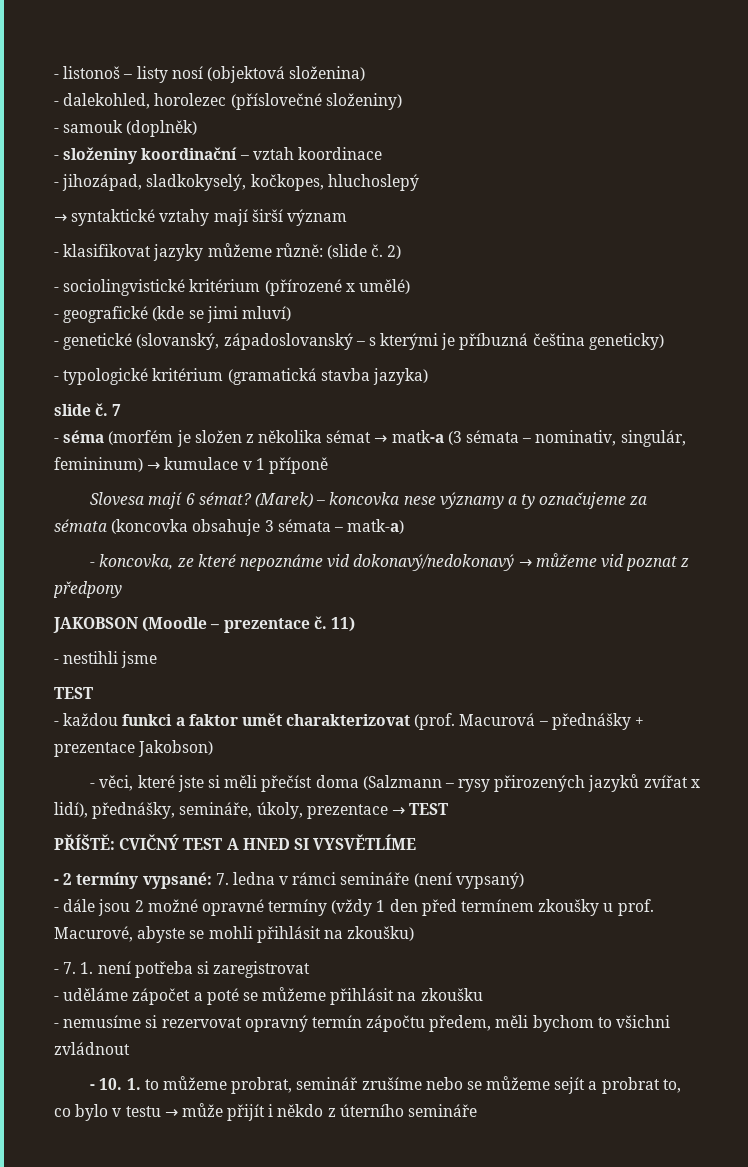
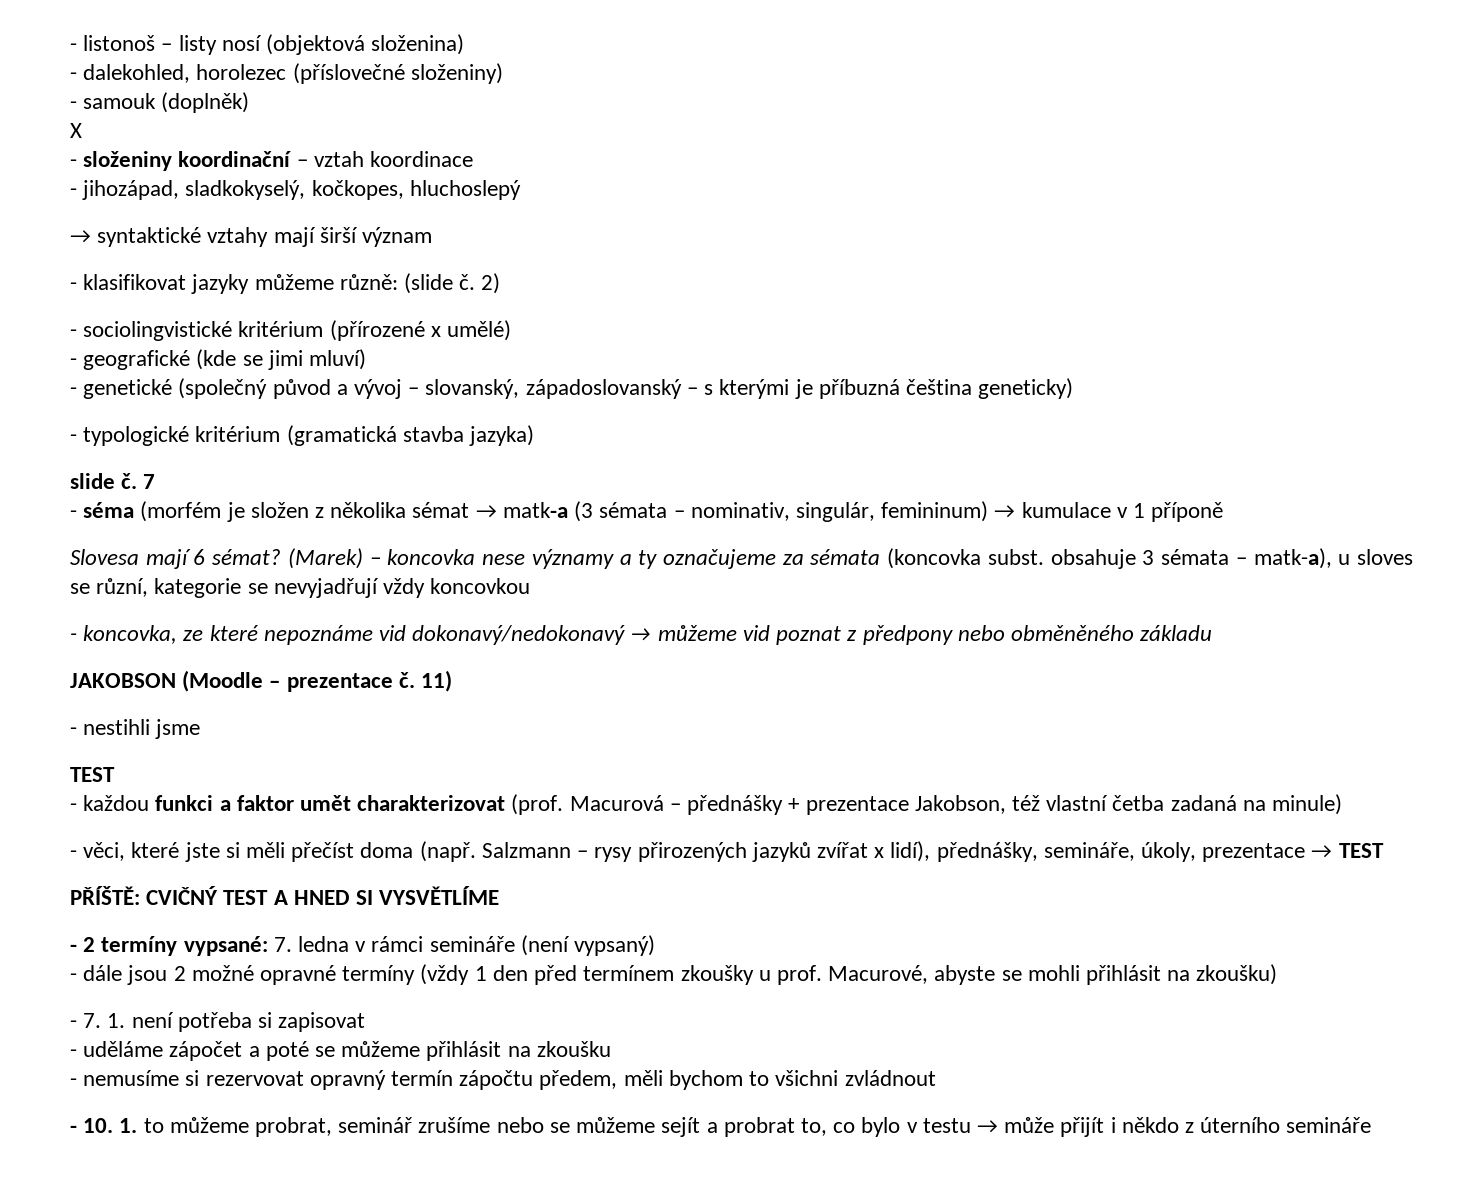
(198, 128) none -> [70,123,82,138] // X
[136,333,220,350] (slovanský, -> [178,378,520,399] (společný původ a vývoj – slovanský,
(189, 526) none -> [987,549,1044,565] subst.
[347,519,405,534] matk-a) -> [1253,548,1414,569] [70,578,531,598] matk-a), u sloves se různí, kategorie se nevyjadřují vždy koncovkou
(122, 589) none -> [957,625,1213,641] nebo obměněného základu
[138,740,214,757] Jakobson) -> [914,794,1342,815] Jakobson, též vlastní četba zadaná na minule)
[362,775,442,790] (Salzmann -> [419,841,571,862] (např. Salzmann
[213,961,311,978] zaregistrovat -> [278,1012,366,1032] zapisovat

